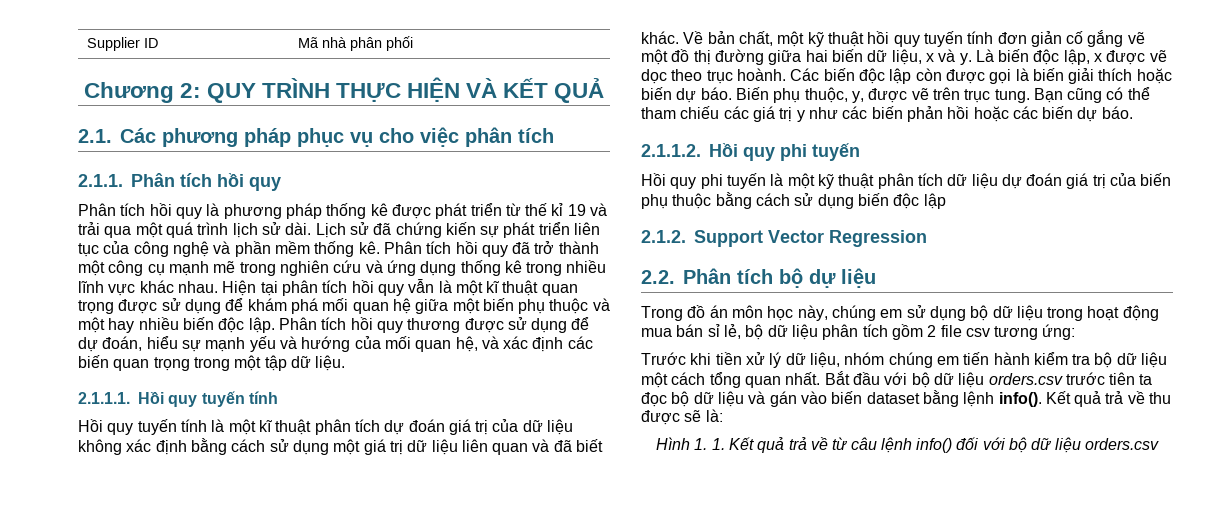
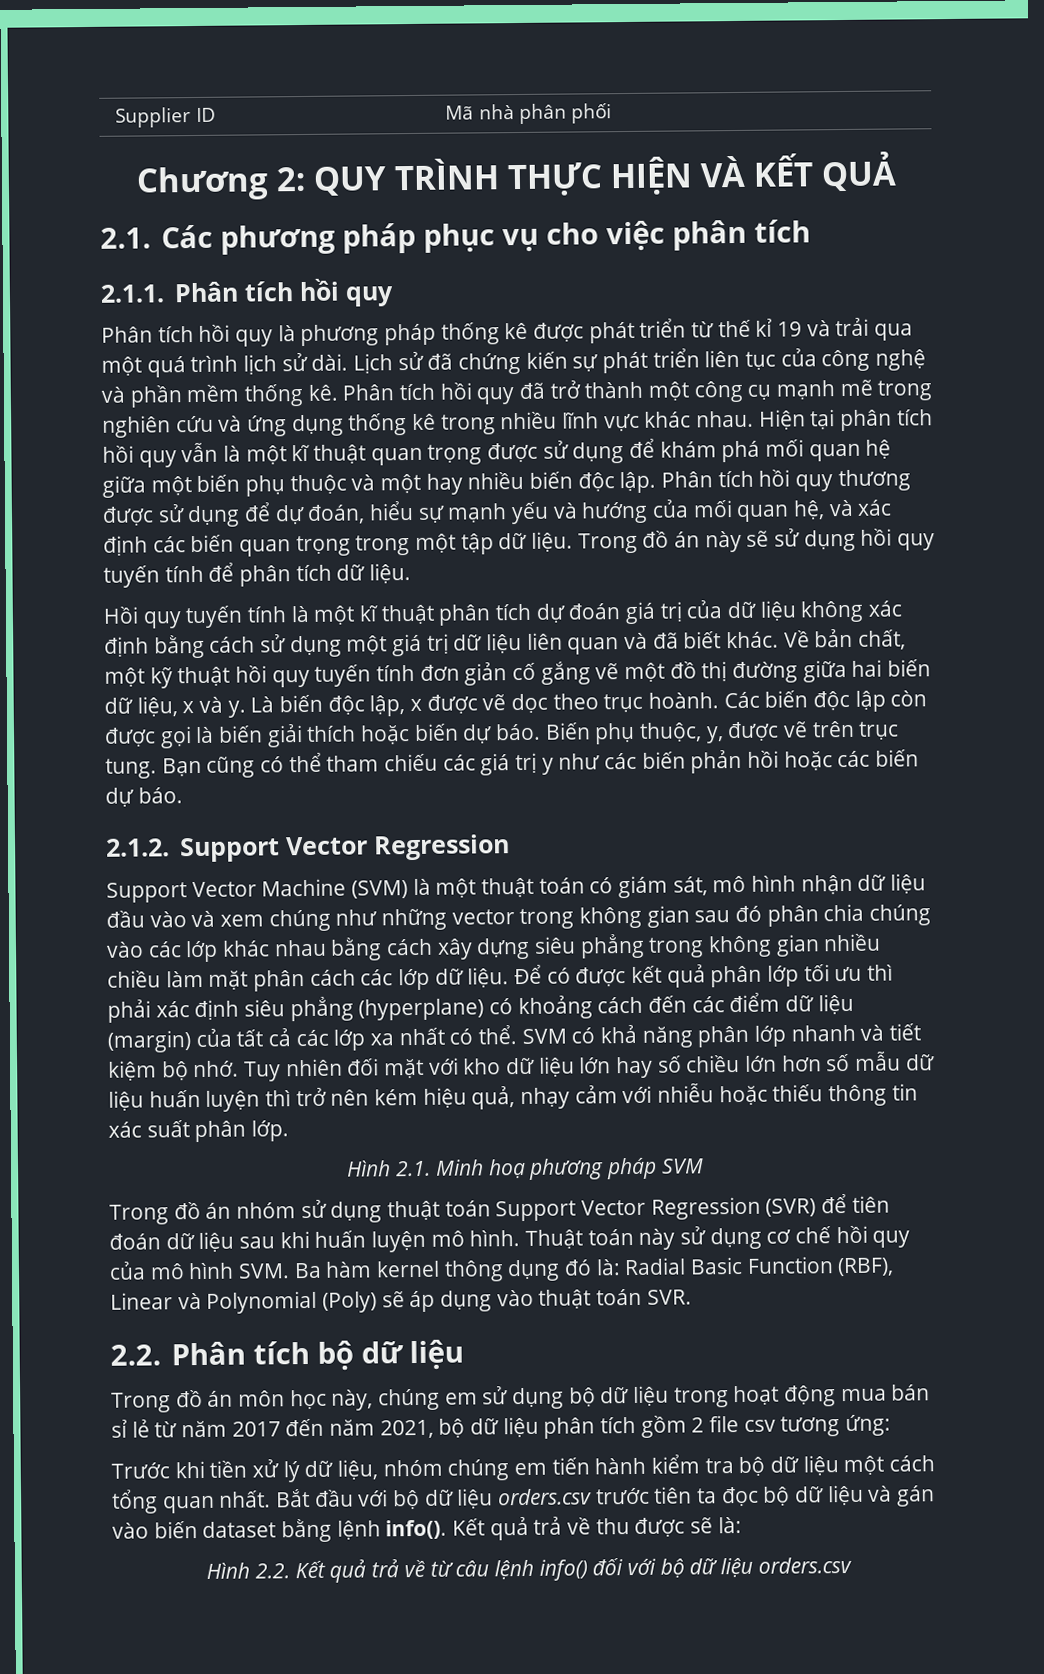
[78,391,278,407] // 2.1.1.1. Hồi quy tuyến tính -> [577,528,936,554] [103,562,412,588] Trong đồ án này sẽ sử dụng hồi quy tuyến tính để phân tích dữ liệu.
[641,143,860,161] [641,173,1172,189] [641,192,946,209] [641,230,927,247] 2.1.1.2. Hồi quy phi tuyến // Hồi quy phi tuyến là một kỹ thuật phân tích dữ liệu dự đoán giá trị của biến phụ thuộc bằng cách sử dụng biến độc lập // 2.1.2. Support Vector Regression -> [105,834,510,863] [106,873,927,903] [106,903,932,932] [106,933,882,963] [107,964,894,992] [107,992,854,1023] [107,1023,922,1053] [108,1051,935,1082] [108,1083,918,1112] [108,1120,290,1143] [346,1157,704,1180] [109,1194,890,1225] [109,1225,911,1253] [109,1256,895,1282] [110,1288,692,1314] 2.1.2. Support Vector Regression // Support Vector Machine (SVM) là một thuật toán có giám sát, mô hình nhận dữ liệu đầu vào và xem chúng như những vector trong không gian sau đó phân chia chúng vào các lớp khác nhau bằng cách xây dựng siêu phẳng trong không gian nhiều chiều làm mặt phân cách các lớp dữ liệu. Để có được kết quả phân lớp tối ưu thì phải xác định siêu phẳng (hyperplane) có khoảng cách đến các điểm dữ liệu (margin) của tất cả các lớp xa nhất có thể. SVM có khả năng phân lớp nhanh và tiết kiệm bộ nhớ. Tuy nhiên đối mặt với kho dữ liệu lớn hay số chiều lớn hơn số mẫu dữ liệu huấn luyện thì trở nên kém hiệu quả, nhạy cảm với nhiễu hoặc thiếu thông tin xác suất phân lớp. // Hình 2.1. Minh hoạ phương pháp SVM // Trong đồ án nhóm sử dụng thuật toán Support Vector Regression (SVR) để tiên đoán dữ liệu sau khi huấn luyện mô hình. Thuật toán này sử dụng cơ chế hồi quy của mô hình SVM. Ba hàm kernel thông dụng đó là: Radial Basic Function (RBF), Linear và Polynomial (Poly) sẽ áp dụng vào thuật toán SVR.
[809,269,836,288] dự -> [360,1341,404,1364] dữ
[723,324,741,339] lẻ, -> [131,1418,434,1439] lẻ từ năm 2017 đến năm 2021,
[694,438,725,450] 1. 1. -> [255,1563,291,1579] 2.2.

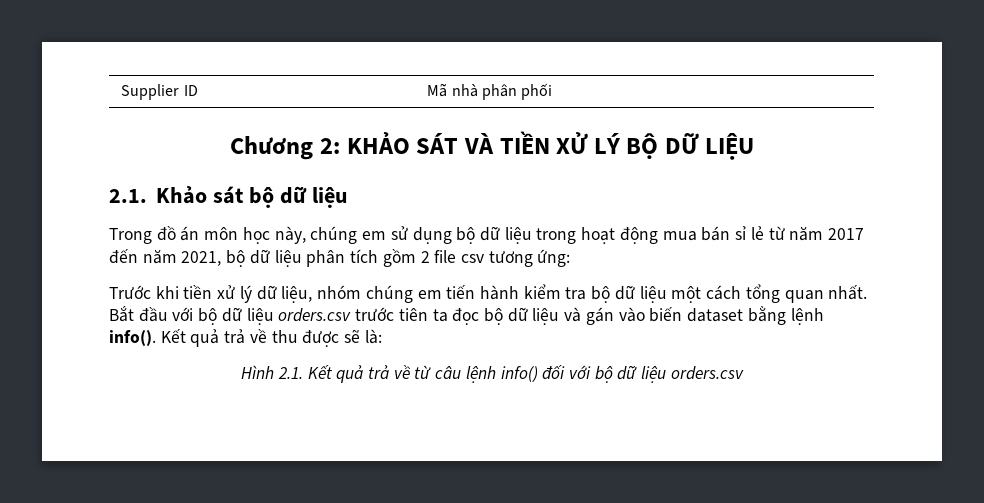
[312,151,897,197] [100,219,811,255] [100,278,394,307] [101,317,914,347] [101,348,927,378] [101,379,933,408] [102,409,933,438] [102,438,892,468] [102,469,911,498] [102,499,893,528] [103,528,936,557] [103,562,412,588] [103,600,903,629] [104,628,907,659] [104,659,932,689] [104,690,928,718] [104,720,900,749] [105,749,920,779] [105,787,183,807] [105,834,510,863] [106,873,927,903] [106,903,932,932] [106,933,882,963] [107,964,894,992] [107,992,854,1023] [107,1023,922,1053] [108,1051,935,1082] [108,1083,918,1112] [108,1120,290,1143] [346,1157,704,1180] [109,1194,890,1225] [109,1225,911,1253] [109,1256,895,1282] [110,1288,692,1314] [110,1340,310,1366] QUY TRÌNH THỰC HIỆN VÀ KẾT QUẢ // 2.1. Các phương pháp phục vụ cho việc phân tích // 2.1.1. Phân tích hồi quy // Phân tích hồi quy là phương pháp thống kê được phát triển từ thế kỉ 19 và trải qua một quá trình lịch sử dài. Lịch sử đã chứng kiến sự phát triển liên tục của công nghệ và phần mềm thống kê. Phân tích hồi quy đã trở thành một công cụ mạnh mẽ trong nghiên cứu và ứng dụng thống kê trong nhiều lĩnh vực khác nhau. Hiện tại phân tích hồi quy vẫn là một kĩ thuật quan trọng được sử dụng để khám phá mối quan hệ giữa một biến phụ thuộc và một hay nhiều biến độc lập. Phân tích hồi quy thương được sử dụng để dự đoán, hiểu sự mạnh yếu và hướng của mối quan hệ, và xác định các biến quan trọng trong một tập dữ liệu. Trong đồ án này sẽ sử dụng hồi quy tuyến tính để phân tích dữ liệu. // Hồi quy tuyến tính là một kĩ thuật phân tích dự đoán giá trị của dữ liệu không xác định bằng cách sử dụng một giá trị dữ liệu liên quan và đã biết khác. Về bản chất, một kỹ thuật hồi quy tuyến tính đơn giản cố gắng vẽ một đồ thị đường giữa hai biến dữ liệu, x và y. Là biến độc lập, x được vẽ dọc theo trục hoành. Các biến độc lập còn được gọi là biến giải thích hoặc biến dự báo. Biến phụ thuộc, y, được vẽ trên trục tung. Bạn cũng có thể tham chiếu các giá trị y như các biến phản hồi hoặc các biến dự báo. // 2.1.2. Support Vector Regression // Support Vector Machine (SVM) là một thuật toán có giám sát, mô hình nhận dữ liệu đầu vào và xem chúng như những vector trong không gian sau đó phân chia chúng vào các lớp khác nhau bằng cách xây dựng siêu phẳng trong không gian nhiều chiều làm mặt phân cách các lớp dữ liệu. Để có được kết quả phân lớp tối ưu thì phải xác định siêu phẳng (hyperplane) có khoảng cách đến các điểm dữ liệu (margin) của tất cả các lớp xa nhất có thể. SVM có khả năng phân lớp nhanh và tiết kiệm bộ nhớ. Tuy nhiên đối mặt với kho dữ liệu lớn hay số chiều lớn hơn số mẫu dữ liệu huấn luyện thì trở nên kém hiệu quả, nhạy cảm với nhiễu hoặc thiếu thông tin xác suất phân lớp. // Hình 2.1. Minh hoạ phương pháp SVM // Trong đồ án nhóm sử dụng thuật toán Support Vector Regression (SVR) để tiên đoán dữ liệu sau khi huấn luyện mô hình. Thuật toán này sử dụng cơ chế hồi quy của mô hình SVM. Ba hàm kernel thông dụng đó là: Radial Basic Function (RBF), Linear và Polynomial (Poly) sẽ áp dụng vào thuật toán SVR. // 2.2. Phân tích -> [346,131,754,160] [109,186,244,204] KHẢO SÁT VÀ TIỀN XỬ LÝ BỘ DỮ LIỆU // 2.1. Khảo sát
[255,1563,291,1579] 2.2. -> [277,367,303,379] 2.1.

